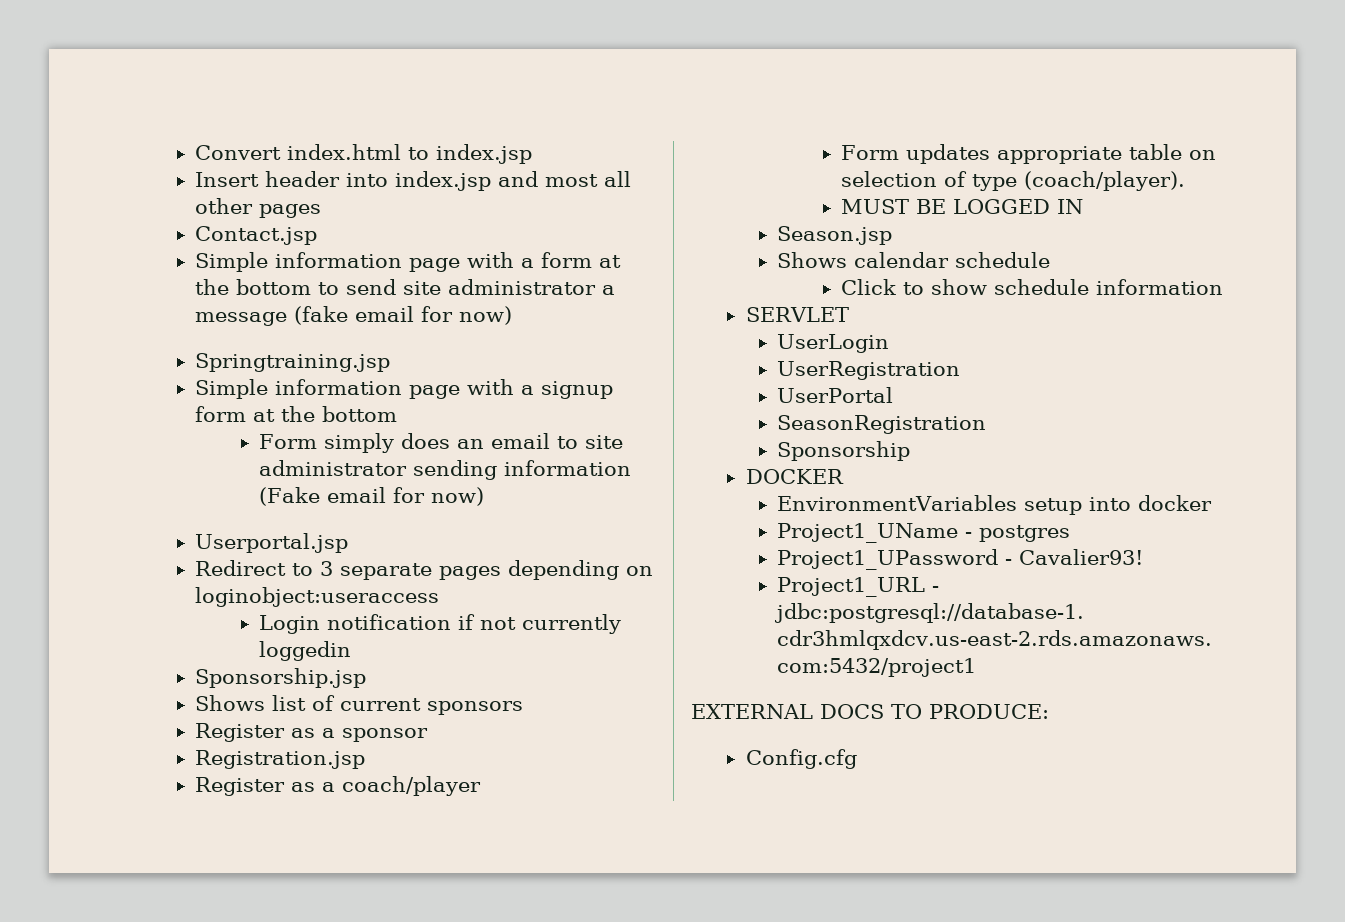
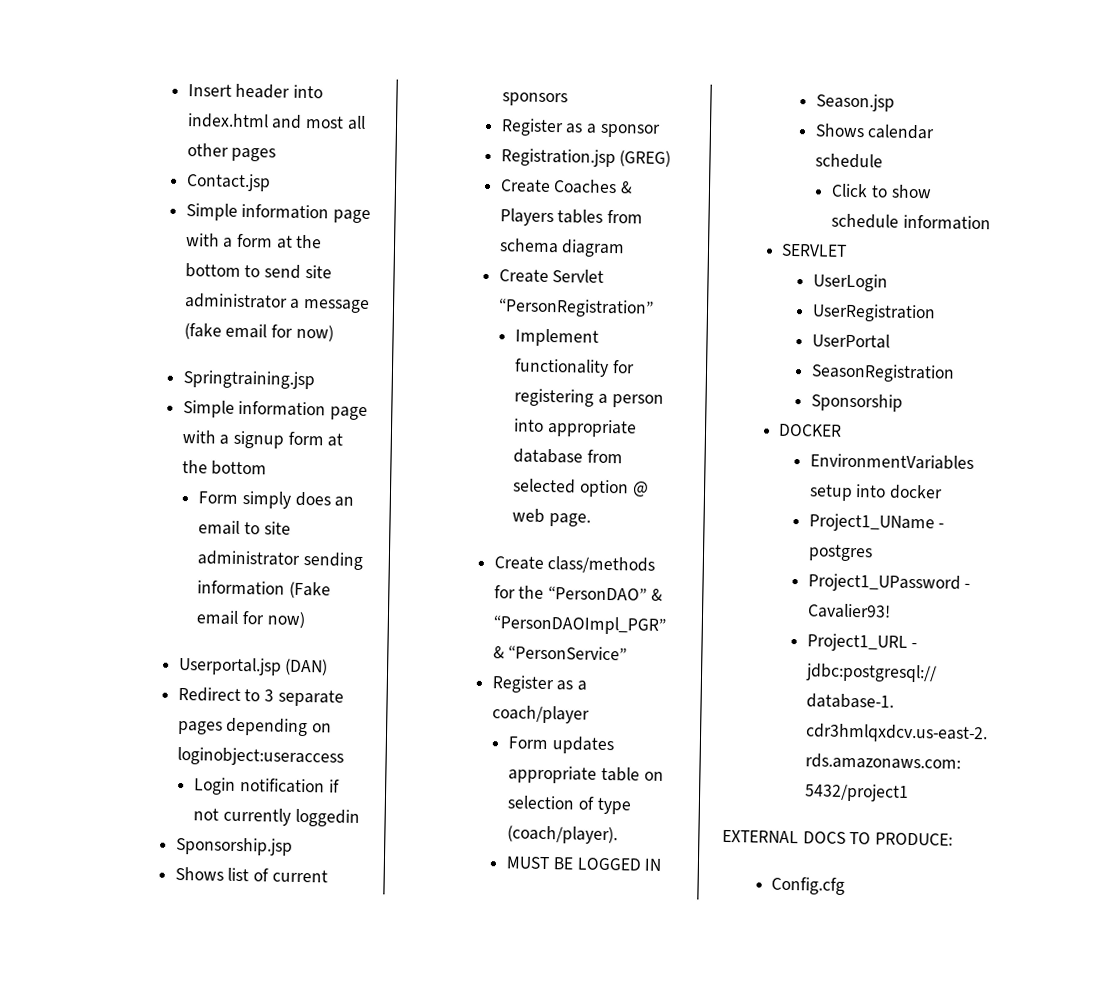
[195,144,533,164] Convert index.html to index.jsp // -> (187, 90) none
[395,171,492,191] index.jsp -> [186,113,269,129] index.html
(349, 543) none -> [284,658,329,676] (DAN)
(366, 759) none -> [619,150,672,167] [499,179,633,195] [499,208,643,227] [498,238,626,258] [498,269,605,283] [497,298,654,318] [515,328,600,347] [514,358,635,378] [514,388,664,408] [514,418,637,438] [513,448,623,464] [513,478,649,498] [512,508,591,527] [493,556,656,574] [493,585,663,601] [492,615,666,635] [492,645,628,661] (GREG) // Create Coaches & Players tables from schema diagram // Create Servlet “PersonRegistration” // Implement functionality for registering a person into appropriate database from selected option @ web page. // Create class/methods for the “PersonDAO” & “PersonDAOImpl_PGR” & “PersonService”

